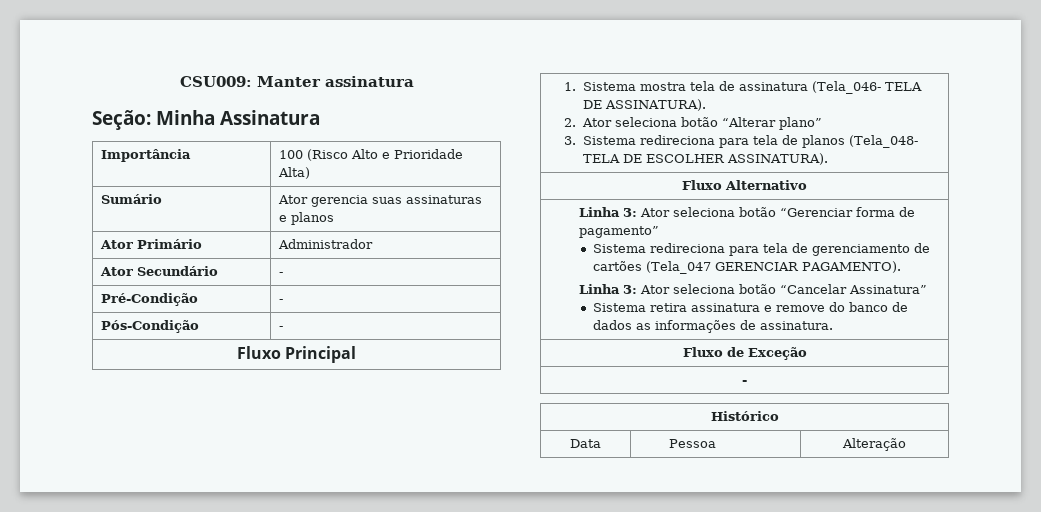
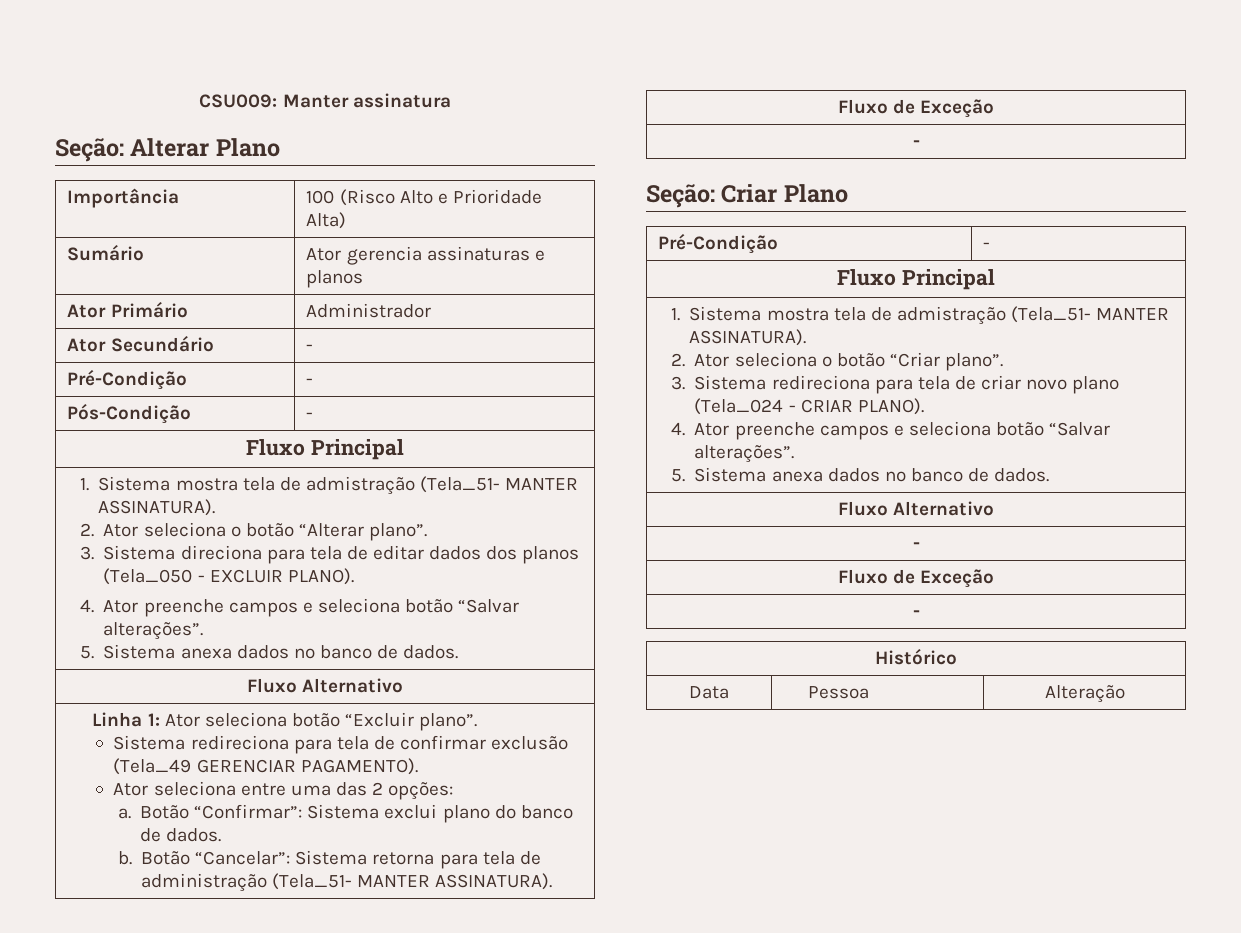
[156,110,321,125] Minha Assinatura -> [130,138,280,157] Alterar Plano
[372,197,403,204] suas -> (422, 255) none
[738,81,922,94] [582,99,706,111] [564,117,677,127] assinatura (Tela_046- TELA DE ASSINATURA). // 2. Ator seleciona -> [305,476,579,495] [98,499,216,516] [79,522,241,537] admistração (Tela_51- MANTER ASSINATURA). // 2. Ator seleciona o
[778,117,822,130] plano” -> [369,523,428,541] [79,545,580,564] [103,568,354,585] [79,598,520,617] [103,622,204,640] [79,644,459,659] [246,678,404,693] [92,712,478,731] [113,735,569,754] [113,758,418,775] [113,781,454,800] [117,804,573,823] [140,828,222,842] [117,850,541,869] [141,873,553,892] [837,99,995,118] [912,140,920,147] [646,184,848,208] [658,234,779,254] [983,242,991,249] [837,269,995,290] [670,306,1170,325] [689,329,807,346] [670,352,1004,371] plano”. // 3. Sistema direciona para tela de editar dados dos planos (Tela_050 - EXCLUIR PLANO). // 4. Ator preenche campos e seleciona botão “Salvar alterações”. // 5. Sistema anexa dados no banco de dados. // Fluxo Alternativo // Linha 1: Ator seleciona botão “Excluir plano”. // Sistema redireciona para tela de confirmar exclusão (Tela_49 GERENCIAR PAGAMENTO). // Ator seleciona entre uma das 2 opções: // a. Botão “Confirmar”: Sistema exclui plano do banco de dados. // b. Botão “Cancelar”: Sistema retorna para tela de administração (Tela_51- MANTER ASSINATURA). // Fluxo de Exceção // - // Seção: Criar Plano // Pré-Condição | - // Fluxo Principal // 1. Sistema mostra tela de admistração (Tela_51- MANTER ASSINATURA). // 2. Ator seleciona o botão “Criar plano”.
[801,135,918,148] [582,153,828,165] [682,180,807,190] [578,207,915,217] [578,226,659,238] [592,243,930,256] [592,261,901,274] [578,284,927,294] [592,302,908,312] [592,320,833,333] planos (Tela_048- TELA DE ESCOLHER ASSINATURA). // Fluxo Alternativo // Linha 3: Ator seleciona botão “Gerenciar forma de pagamento” // Sistema redireciona para tela de gerenciamento de cartões (Tela_047 GERENCIAR PAGAMENTO). // Linha 3: Ator seleciona botão “Cancelar Assinatura” // Sistema retira assinatura e remove do banco de dados as informações de assinatura. -> [981,375,1120,394] [694,398,924,415] [670,421,1111,440] [694,445,795,463] [670,467,1050,482] [837,501,995,516] [912,542,920,549] criar novo plano (Tela_024 - CRIAR PLANO). // 4. Ator preenche campos e seleciona botão “Salvar alterações”. // 5. Sistema anexa dados no banco de dados. // Fluxo Alternativo // -

